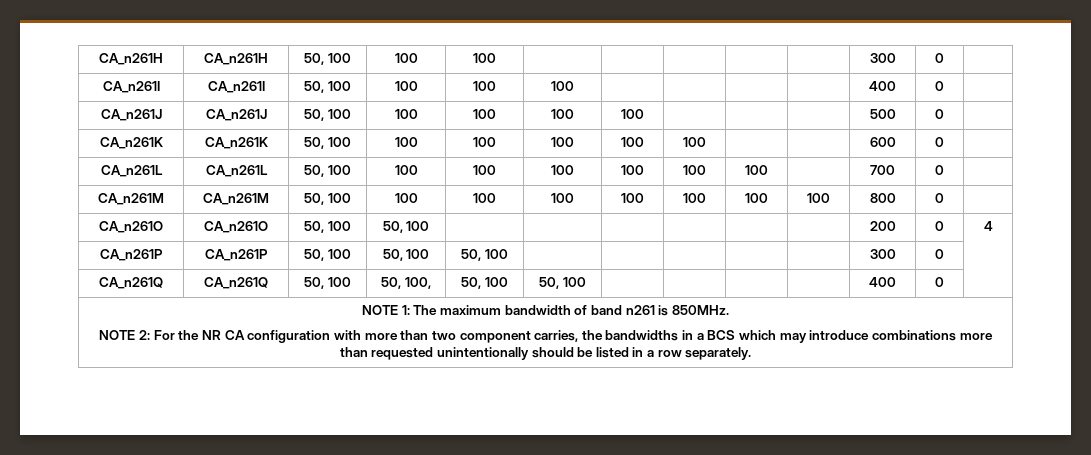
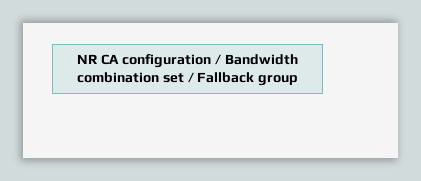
[99,53,163,65] [204,53,268,65] [304,53,351,65] [394,53,418,63] [473,53,496,63] [869,53,896,63] [935,53,944,63] [102,81,160,93] [207,81,265,93] [304,81,351,93] [394,81,418,91] [473,81,496,91] [551,81,574,91] [869,81,896,91] [935,81,944,91] [100,109,162,121] [205,109,267,121] [304,109,351,121] [394,109,418,119] [473,109,496,119] [551,109,574,119] [621,109,644,119] [869,109,896,119] [935,109,944,119] [99,137,163,149] [204,137,268,149] [304,137,351,149] [394,137,418,147] [473,137,496,147] [551,137,574,147] [621,137,644,147] [683,137,706,147] [869,137,896,147] [935,137,944,147] [100,165,163,177] [205,165,268,177] [304,165,351,177] [394,165,418,175] [473,165,496,175] [551,165,574,175] [621,165,644,175] [683,165,706,175] [745,165,768,175] [870,165,895,175] [935,165,944,175] [98,193,164,205] [203,193,269,205] [304,193,351,205] [394,193,418,203] [473,193,496,203] [551,193,574,203] [621,193,644,203] [683,193,706,203] [745,193,768,203] [807,193,830,203] [869,193,896,203] [935,193,944,203] [99,221,163,233] [204,221,268,233] [304,221,351,233] [382,221,430,233] [869,221,896,231] [935,221,944,231] [983,221,993,231] [100,249,163,261] [205,249,268,261] [304,249,351,261] [382,249,430,261] [461,249,508,261] [869,249,896,259] [935,249,944,259] [99,277,163,289] [204,277,268,289] [304,277,351,289] [381,277,431,289] [461,277,508,289] [539,277,586,289] [869,277,896,287] [935,277,944,287] [362,305,729,316] [99,330,993,343] [339,347,752,360] CA_n261H | CA_n261H | 50, 100 | 100 | 100 | | | | | | 300 | 0 | // CA_n261I | CA_n261I | 50, 100 | 100 | 100 | 100 | | | | | 400 | 0 | // CA_n261J | CA_n261J | 50, 100 | 100 | 100 | 100 | 100 | | | | 500 | 0 | // CA_n261K | CA_n261K | 50, 100 | 100 | 100 | 100 | 100 | 100 | | | 600 | 0 | // CA_n261L | CA_n261L | 50, 100 | 100 | 100 | 100 | 100 | 100 | 100 | | 700 | 0 | // CA_n261M | CA_n261M | 50, 100 | 100 | 100 | 100 | 100 | 100 | 100 | 100 | 800 | 0 | // CA_n261O | CA_n261O | 50, 100 | 50, 100 | | | | | | | 200 | 0 | 4 // CA_n261P | CA_n261P | 50, 100 | 50, 100 | 50, 100 | | | | | | 300 | 0 | // CA_n261Q | CA_n261Q | 50, 100 | 50, 100, | 50, 100 | 50, 100 | | | | | 400 | 0 | // NOTE 1: The maximum bandwidth of band n261 is 850MHz. // NOTE 2: For the NR CA configuration with more than two component carries, the bandwidths in a BCS which may introduce combinations more than requested unintentionally should be listed in a row separately. -> [77,54,298,68] [76,72,299,86] NR CA configuration / Bandwidth combination set / Fallback group

